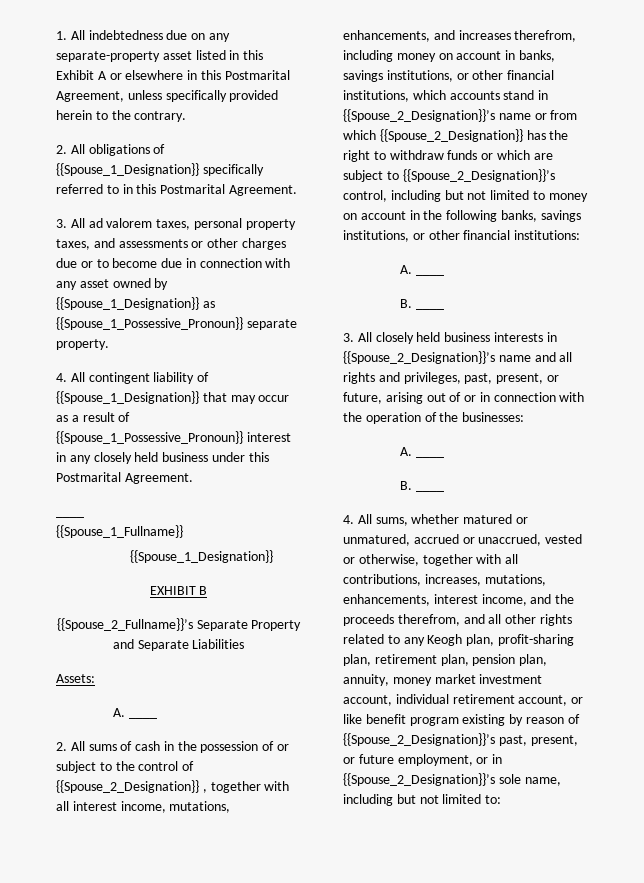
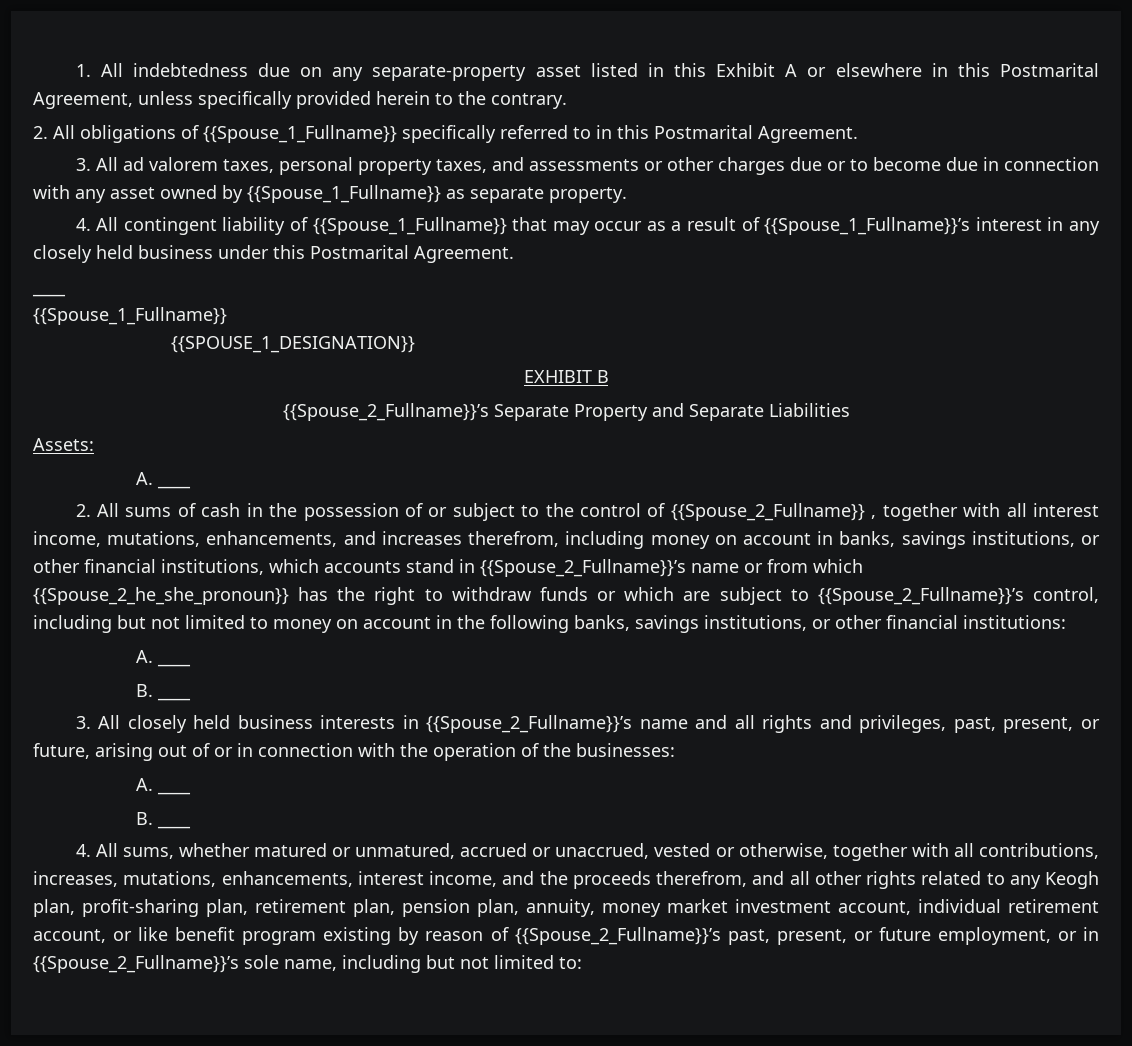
[56,163,199,176] {{Spouse_1_Designation}} -> [203,125,397,143] {{Spouse_1_Fullname}}
[56,297,215,310] [56,317,243,330] {{Spouse_1_Designation}} as {{Spouse_1_Possessive_Pronoun}} -> [247,185,465,203] {{Spouse_1_Fullname}} as
[56,391,199,404] {{Spouse_1_Designation}} -> [312,217,507,235] {{Spouse_1_Fullname}}
[56,431,243,444] {{Spouse_1_Possessive_Pronoun}} -> [764,217,971,235] {{Spouse_1_Fullname}}’s
[129,550,273,563] {{Spouse_1_Designation}} -> [170,336,415,353] {{SPOUSE_1_DESIGNATION}}
[56,780,199,793] {{Spouse_2_Designation}} -> [670,503,865,521] {{Spouse_2_Fullname}}
[343,109,495,122] {{Spouse_2_Designation}}’s -> [480,559,686,577] {{Spouse_2_Fullname}}’s
[379,129,523,142] {{Spouse_2_Designation}} -> [33,587,289,605] {{Spouse_2_he_she_pronoun}}
[402,169,555,182] {{Spouse_2_Designation}}’s -> [817,587,1024,605] {{Spouse_2_Fullname}}’s
[343,351,495,364] {{Spouse_2_Designation}}’s -> [426,715,633,733] {{Spouse_2_Fullname}}’s
[343,733,495,746] {{Spouse_2_Designation}}’s -> [514,927,721,945] {{Spouse_2_Fullname}}’s
[343,773,495,786] {{Spouse_2_Designation}}’s -> [33,955,239,973] {{Spouse_2_Fullname}}’s

